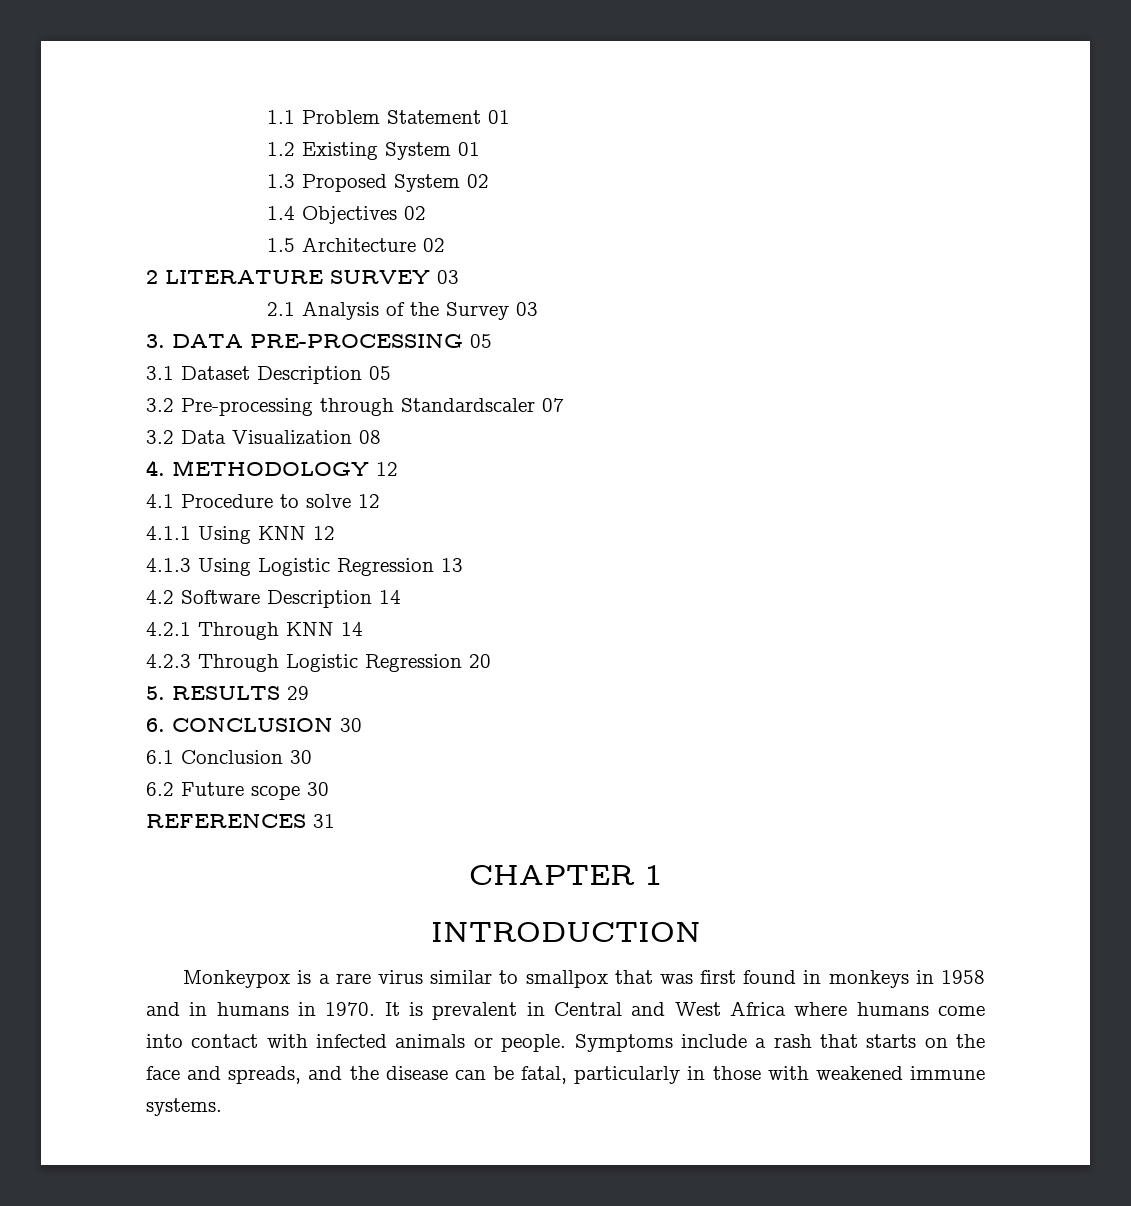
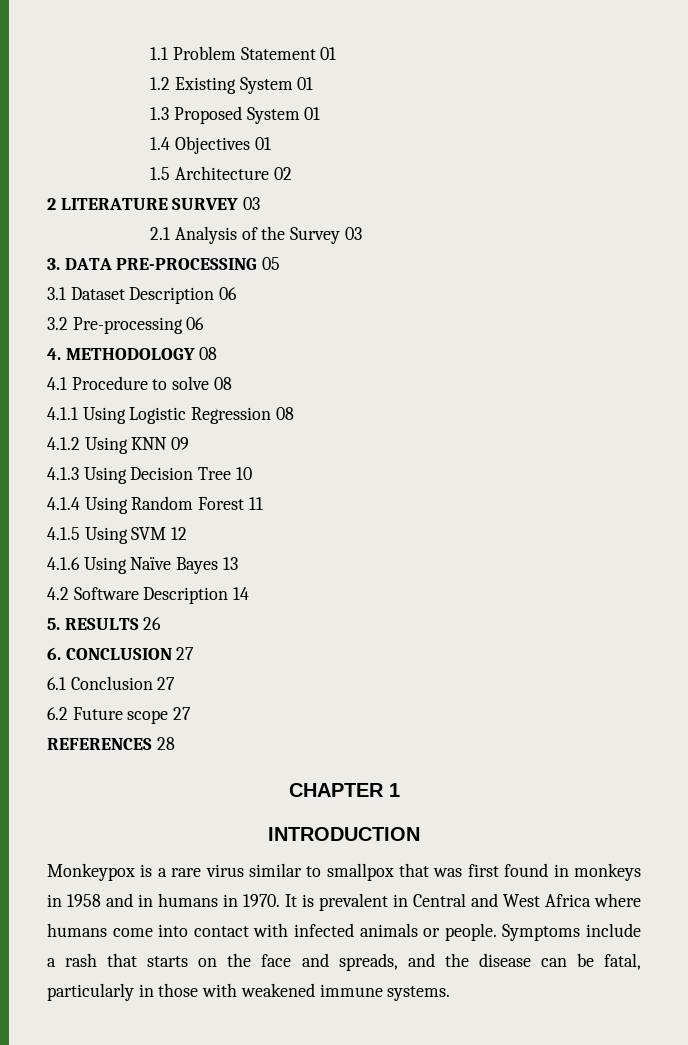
[466,174,489,188] 02 -> [304,107,321,120] 01
[403,206,426,220] 02 -> [254,137,271,150] 01
[369,366,391,380] 05 -> [219,287,238,300] 06
[320,398,564,416] [146,430,381,445] through Standardscaler 07 // 3.2 Data Visualization 08 -> [186,317,205,330] 06
[376,462,398,476] 12 -> [199,347,218,360] 08
[358,494,380,508] 12 -> [213,377,232,390] 08
[258,526,335,540] [146,558,434,576] KNN 12 // 4.1.3 Using Logistic Regression -> [129,407,294,424] [47,437,190,454] [47,467,252,484] [47,496,263,514] [47,527,188,544] [47,557,219,574] Logistic Regression 08 // 4.1.2 Using KNN 09 // 4.1.3 Using Decision Tree 10 // 4.1.4 Using Random Forest 11 // 4.1.5 Using SVM 12 // 4.1.6 Using Naïve Bayes
[146,622,363,640] [146,654,491,672] // 4.2.1 Through KNN 14 // 4.2.3 Through Logistic Regression 20 -> (250, 593) none
[287,686,309,700] 29 -> [143,617,162,630] 26
[340,718,362,732] 30 -> [176,647,195,660] 27
[290,750,312,764] 30 -> [157,677,176,690] 27
[307,782,329,796] 30 -> [173,707,192,720] 27
[313,814,335,828] 31 -> [156,737,175,750] 28

